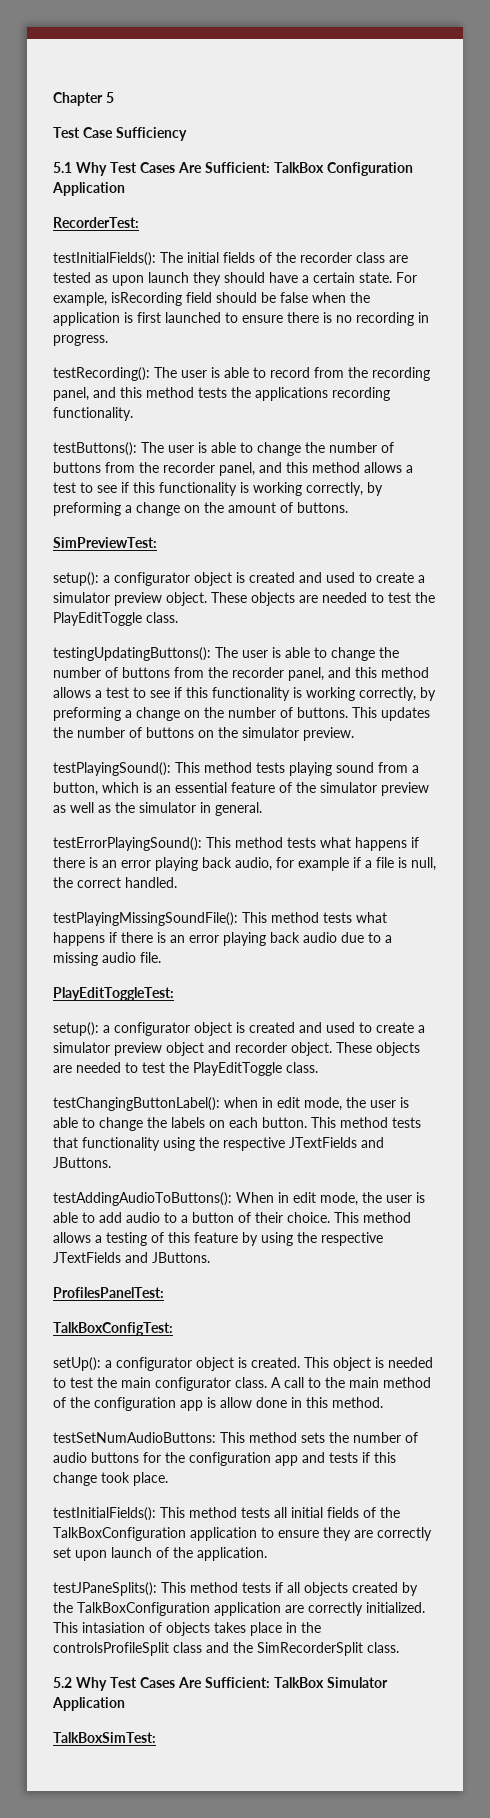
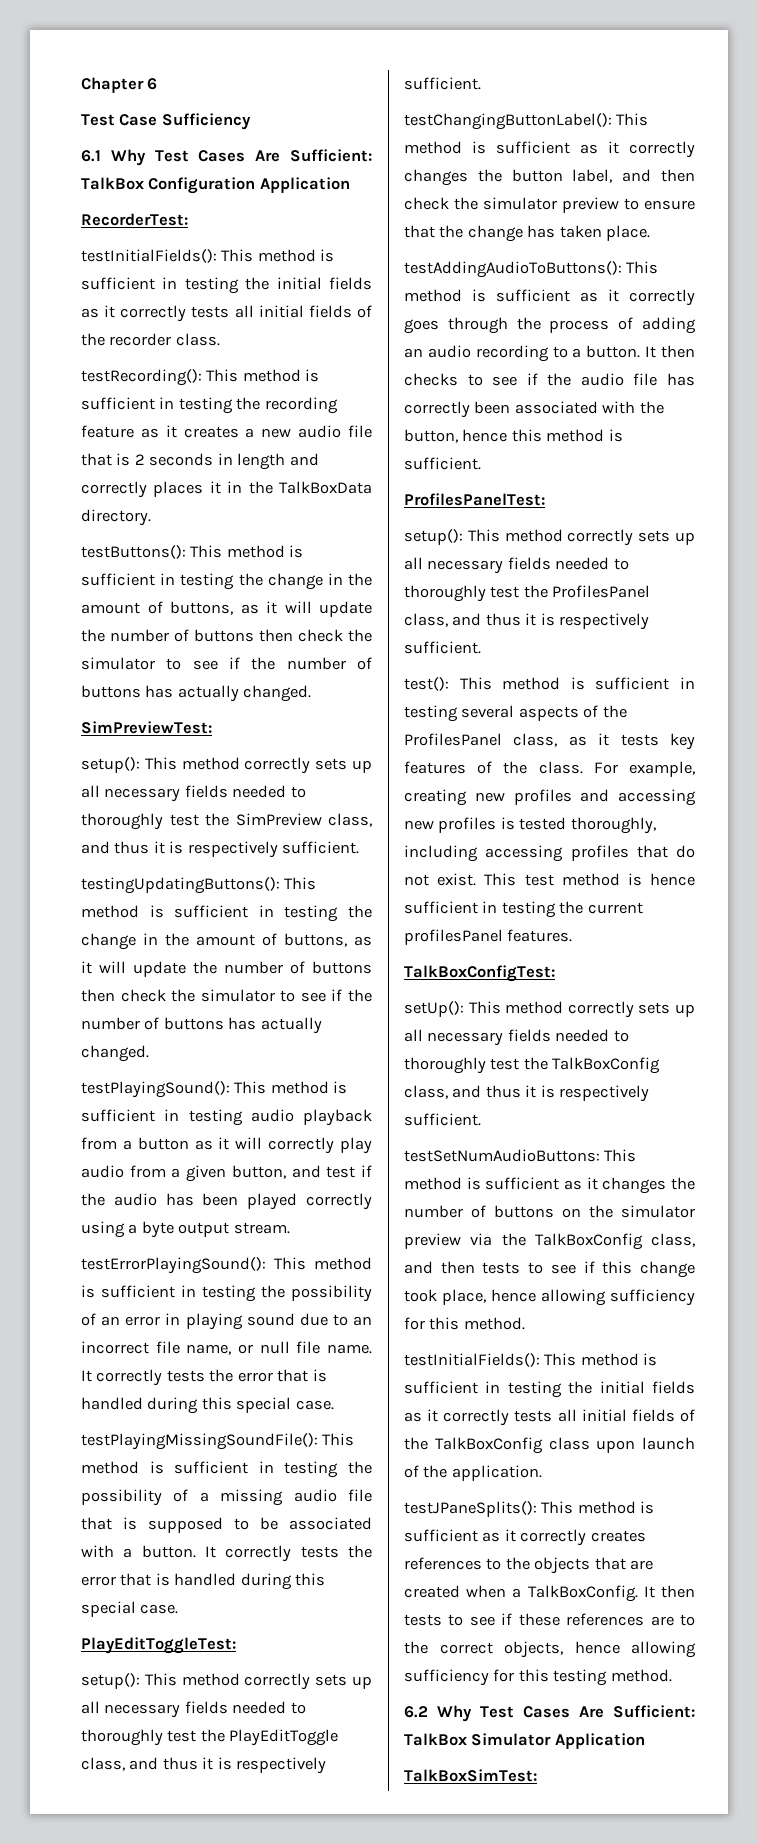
[106,92,114,103] 5 -> [147,78,158,90] 6
[53,162,72,173] 5.1 -> [81,150,101,162] 6.1
[160,252,183,263] The -> [221,249,335,262] [81,277,372,294] [81,305,254,322] This method is sufficient in testing the initial fields as it correctly tests all
[356,252,408,263] [53,272,417,286] [53,292,370,306] [53,312,429,326] [53,335,108,346] [53,367,430,381] [53,387,390,401] [53,407,133,421] [53,442,394,456] [53,462,413,476] [53,482,383,496] [53,502,348,516] [53,537,157,548] [53,572,425,586] [53,592,435,606] [53,612,178,626] [53,647,399,661] [53,667,429,681] [53,687,436,701] [53,707,430,721] class are tested as upon launch they should have a certain state. For example, isRecording field should be false when the application is first launched to ensure there is no recording in progress. // testRecording(): The user is able to record from the recording panel, and this method tests the applications recording functionality. // testButtons(): The user is able to change the number of buttons from the recorder panel, and this method allows a test to see if this functionality is working correctly, by preforming a change on the amount of buttons. // SimPreviewTest: // setup(): a configurator object is created and used to create a simulator preview object. These objects are needed to test the PlayEditToggle class. // testingUpdatingButtons(): The user is able to change the number of buttons from the recorder panel, and this method allows a test to see if this functionality is working correctly, by preforming a change on the number of buttons. This updates -> [175,333,220,346] [81,369,320,386] [81,397,338,414] [81,425,372,438] [81,453,319,470] [81,481,372,498] [81,509,151,526] [81,545,304,559] [81,573,372,590] [81,601,372,617] [81,629,372,642] [81,657,373,670] [81,685,312,702] [81,721,212,734] [81,757,373,774] [81,785,306,802] [81,813,372,830] [81,841,360,858] [81,877,317,894] [81,905,372,922] [81,933,372,950] [81,961,372,977] [81,989,372,1002] [81,1017,322,1034] [81,1045,149,1062] [81,1081,348,1098] [81,1109,372,1126] [81,1137,372,1154] [81,1165,373,1182] [81,1193,373,1210] [81,1221,290,1238] [81,1257,373,1274] [81,1285,372,1302] [81,1313,372,1330] [81,1341,372,1355] [81,1369,327,1386] [81,1397,334,1414] [81,1433,355,1450] [81,1461,372,1478] [81,1489,372,1506] [81,1517,372,1533] [81,1545,372,1562] [81,1573,326,1590] [81,1601,179,1617] [81,1637,236,1654] [81,1673,373,1690] [81,1701,306,1718] [81,1729,339,1746] [81,1757,327,1774] [404,77,481,90] [404,113,649,130] [404,141,695,158] [404,169,695,186] [404,197,695,213] [404,225,651,242] [404,261,659,278] [404,289,695,306] [404,317,696,334] [404,345,695,362] [404,373,695,386] [404,401,664,418] [404,429,623,443] [404,457,481,470] [404,493,545,506] [404,529,695,546] [404,557,629,574] [404,585,651,602] [404,613,650,630] [404,641,481,654] [404,677,695,691] [404,705,627,722] [404,733,695,750] [404,761,695,777] [404,789,696,806] [404,817,656,834] [404,845,695,862] [404,873,695,886] [404,901,643,918] [404,929,573,945] [404,965,555,982] [404,1001,695,1018] [404,1029,629,1046] [404,1057,661,1074] [404,1085,650,1102] [404,1113,481,1126] [404,1149,637,1162] [404,1177,667,1194] class. // testRecording(): This method is sufficient in testing the recording feature as it creates a new audio file that is 2 seconds in length and correctly places it in the TalkBoxData directory. // testButtons(): This method is sufficient in testing the change in the amount of buttons, as it will update the number of buttons then check the simulator to see if the number of buttons has actually changed. // SimPreviewTest: // setup(): This method correctly sets up all necessary fields needed to thoroughly test the SimPreview class, and thus it is respectively sufficient. // testingUpdatingButtons(): This method is sufficient in testing the change in the amount of buttons, as it will update the number of buttons then check the simulator to see if the number of buttons has actually changed. // testPlayingSound(): This method is sufficient in testing audio playback from a button as it will correctly play audio from a given button, and test if the audio has been played correctly using a byte output stream. // testErrorPlayingSound(): This method is sufficient in testing the possibility of an error in playing sound due to an incorrect file name, or null file name. It correctly tests the error that is handled during this special case. // testPlayingMissingSoundFile(): This method is sufficient in testing the possibility of a missing audio file that is supposed to be associated with a button. It correctly tests the error that is handled during this special case. // PlayEditToggleTest: // setup(): This method correctly sets up all necessary fields needed to thoroughly test the PlayEditToggle class, and thus it is respectively sufficient. // testChangingButtonLabel(): This method is sufficient as it correctly changes the button label, and then check the simulator preview to ensure that the change has taken place. // testAddingAudioToButtons(): This method is sufficient as it correctly goes through the process of adding an audio recording to a button. It then checks to see if the audio file has correctly been associated with the button, hence this method is sufficient. // ProfilesPanelTest: // setup(): This method correctly sets up all necessary fields needed to thoroughly test the ProfilesPanel class, and thus it is respectively sufficient. // test(): This method is sufficient in testing several aspects of the ProfilesPanel class, as it tests key features of the class. For example, creating new profiles and accessing new profiles is tested thoroughly, including accessing profiles that do not exist. This test method is hence sufficient in testing the current profilesPanel features. // TalkBoxConfigTest: // setUp(): This method correctly sets up all necessary fields needed to thoroughly test the TalkBoxConfig class, and thus it is respectively sufficient. // testSetNumAudioButtons: This method is sufficient as it changes
[303,727,354,741] [53,762,419,776] [53,782,429,796] [53,802,262,816] [53,837,419,851] [53,857,436,871] [53,877,177,888] [53,912,387,926] [53,932,392,946] [53,952,161,966] [53,987,174,1001] [53,1022,425,1036] [53,1042,420,1056] [53,1062,318,1076] [53,1097,409,1111] [53,1117,421,1131] [53,1137,384,1151] [53,1157,111,1168] [53,1192,425,1206] [53,1212,411,1223] [53,1232,383,1246] [53,1252,210,1263] [53,1287,164,1298] [53,1322,173,1336] [53,1357,433,1371] [53,1377,431,1391] [53,1397,383,1411] [53,1432,418,1443] [53,1452,396,1466] [53,1472,168,1486] [53,1507,400,1521] [53,1527,432,1541] [53,1547,71,1558] preview. // testPlayingSound(): This method tests playing sound from a button, which is an essential feature of the simulator preview as well as the simulator in general. // testErrorPlayingSound(): This method tests what happens if there is an error playing back audio, for example if a file is null, the correct handled. // testPlayingMissingSoundFile(): This method tests what happens if there is an error playing back audio due to a missing audio file. // PlayEditToggleTest: // setup(): a configurator object is created and used to create a simulator preview object and recorder object. These objects are needed to test the PlayEditToggle class. // testChangingButtonLabel(): when in edit mode, the user is able to change the labels on each button. This method tests that functionality using the respective JTextFields and JButtons. // testAddingAudioToButtons(): When in edit mode, the user is able to add audio to a button of their choice. This method allows a testing of this feature by using the respective JTextFields and JButtons. // ProfilesPanelTest: // TalkBoxConfigTest: // setUp(): a configurator object is created. This object is needed to test the main configurator class. A call to the main method of the configuration app is allow done in this method. // testSetNumAudioButtons: This method sets the number of audio buttons for the configuration app and tests if this change took place. // testInitialFields(): This method tests all initial fields of the TalkBoxConfiguration application to ensure they are correctly set -> [404,1233,695,1250] [404,1261,695,1278] [404,1289,695,1306] [404,1317,525,1330] [404,1353,658,1367] [404,1381,695,1398] [404,1409,695,1426] [404,1437,590,1454] preview via the TalkBoxConfig class, and then tests to see if this change took place, hence allowing sufficiency for this method. // testInitialFields(): This method is sufficient in testing the initial fields as it correctly tests all initial fields of the TalkBoxConfig class
[242,1582,418,1596] [53,1602,425,1616] [53,1622,321,1636] [53,1642,399,1656] [53,1677,72,1688] tests if all objects created by the TalkBoxConfiguration application are correctly initialized. This intasiation of objects takes place in the controlsProfileSplit class and the SimRecorderSplit class. // 5.2 -> [640,1501,655,1514] [404,1529,646,1546] [404,1557,654,1574] [404,1585,695,1602] [404,1613,695,1626] [404,1641,696,1658] [404,1669,672,1686] [404,1706,428,1718] is sufficient as it correctly creates references to the objects that are created when a TalkBoxConfig. It then tests to see if these references are to the correct objects, hence allowing sufficiency for this testing method. // 6.2

